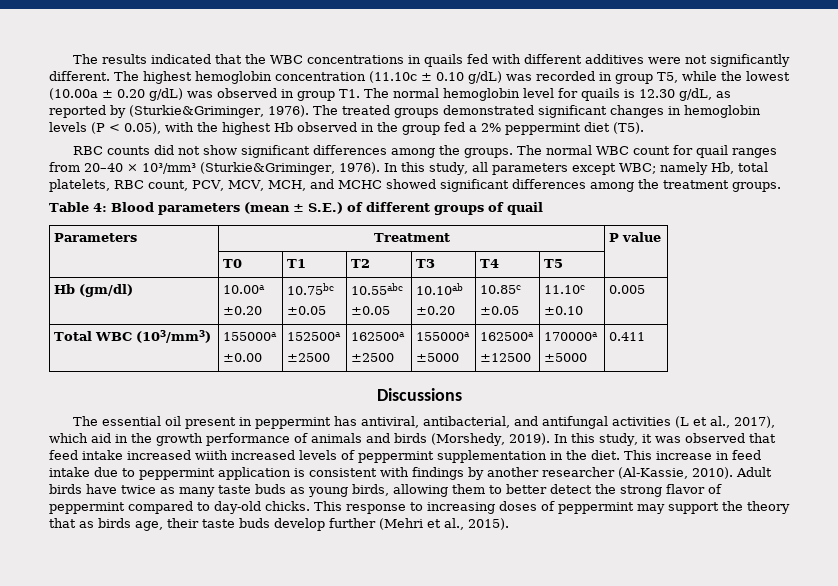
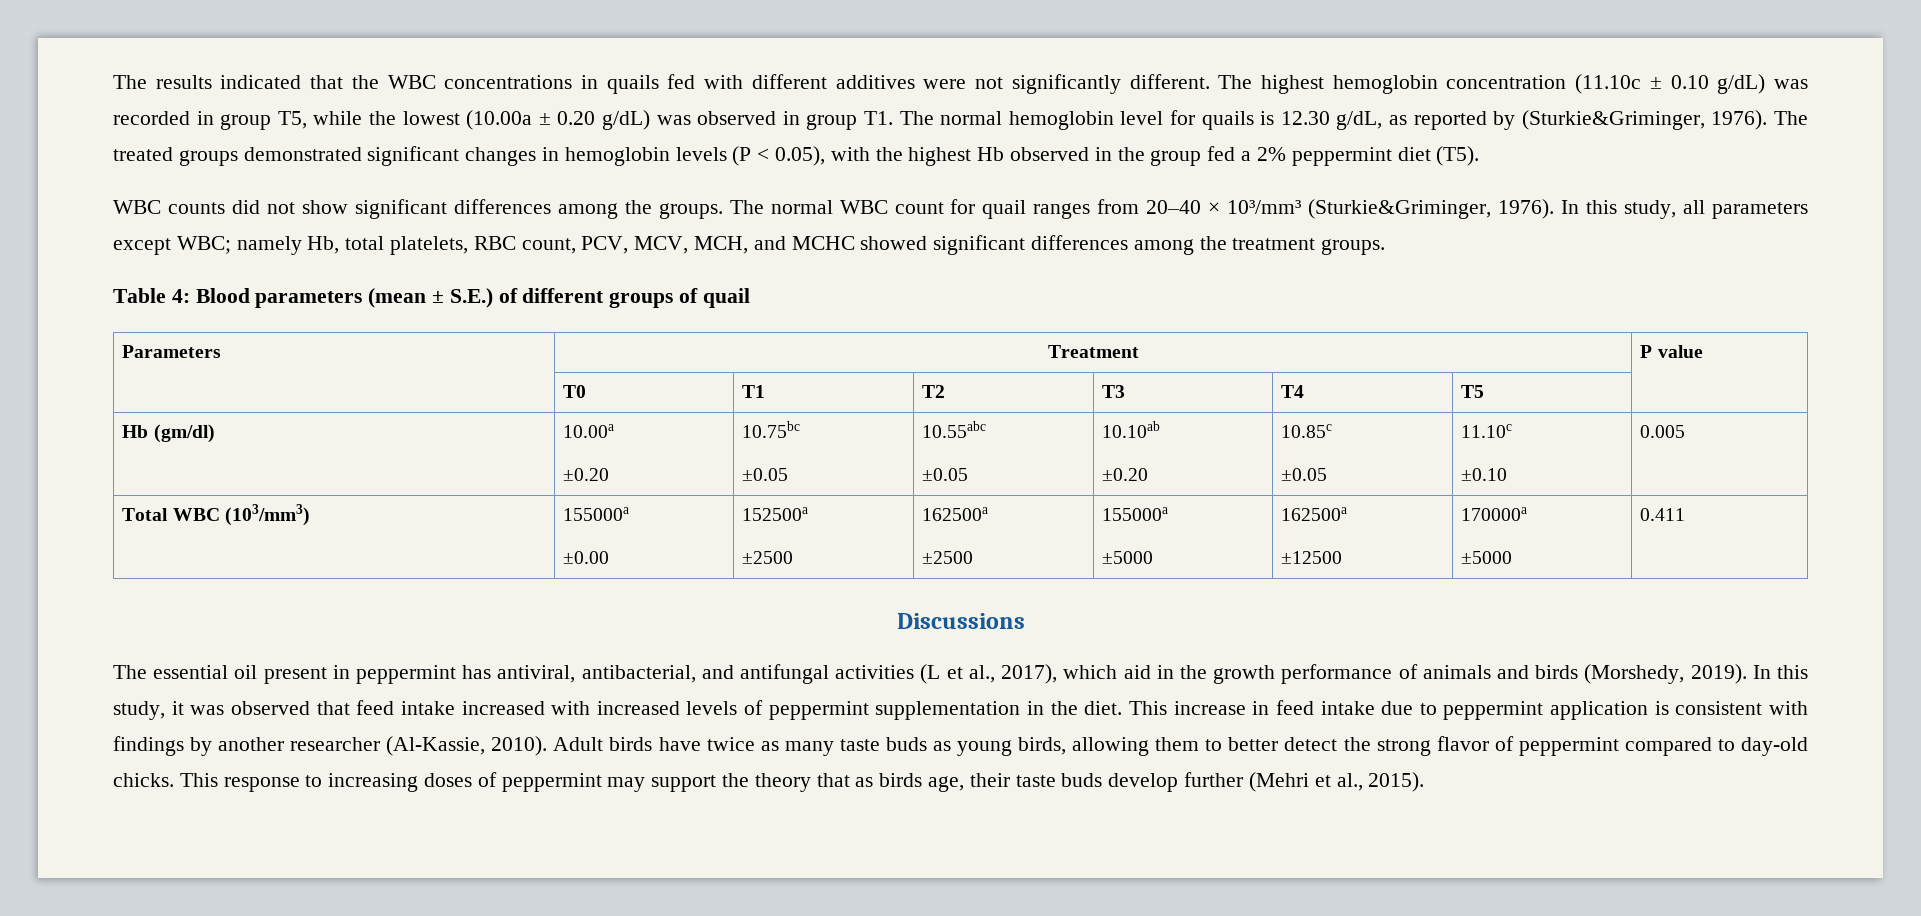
[72,146,103,155] RBC -> [113,200,161,214] WBC
[195,450,228,460] wiith -> [551,701,591,715] with

